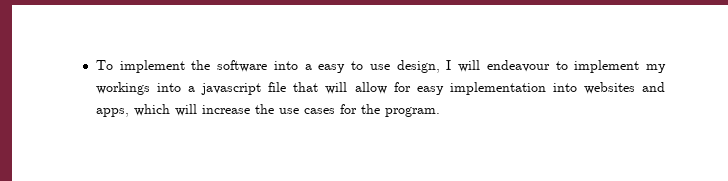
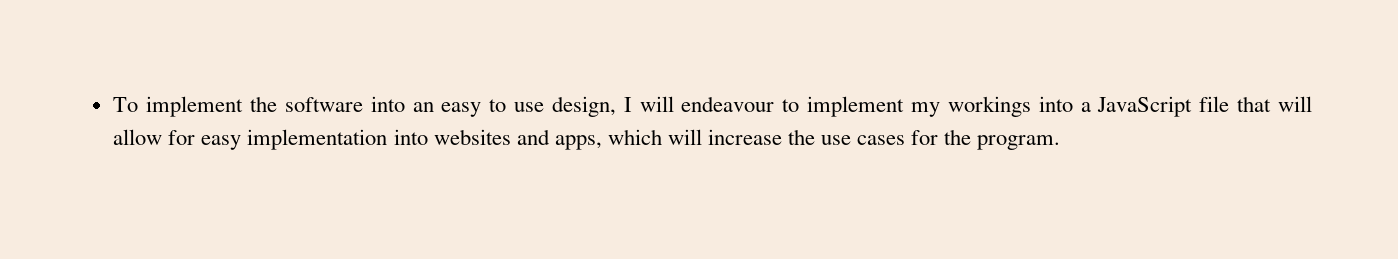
[304,64,312,70] a -> [412,102,434,112] an
[201,83,262,95] javascript -> [1097,96,1193,117] JavaScript

